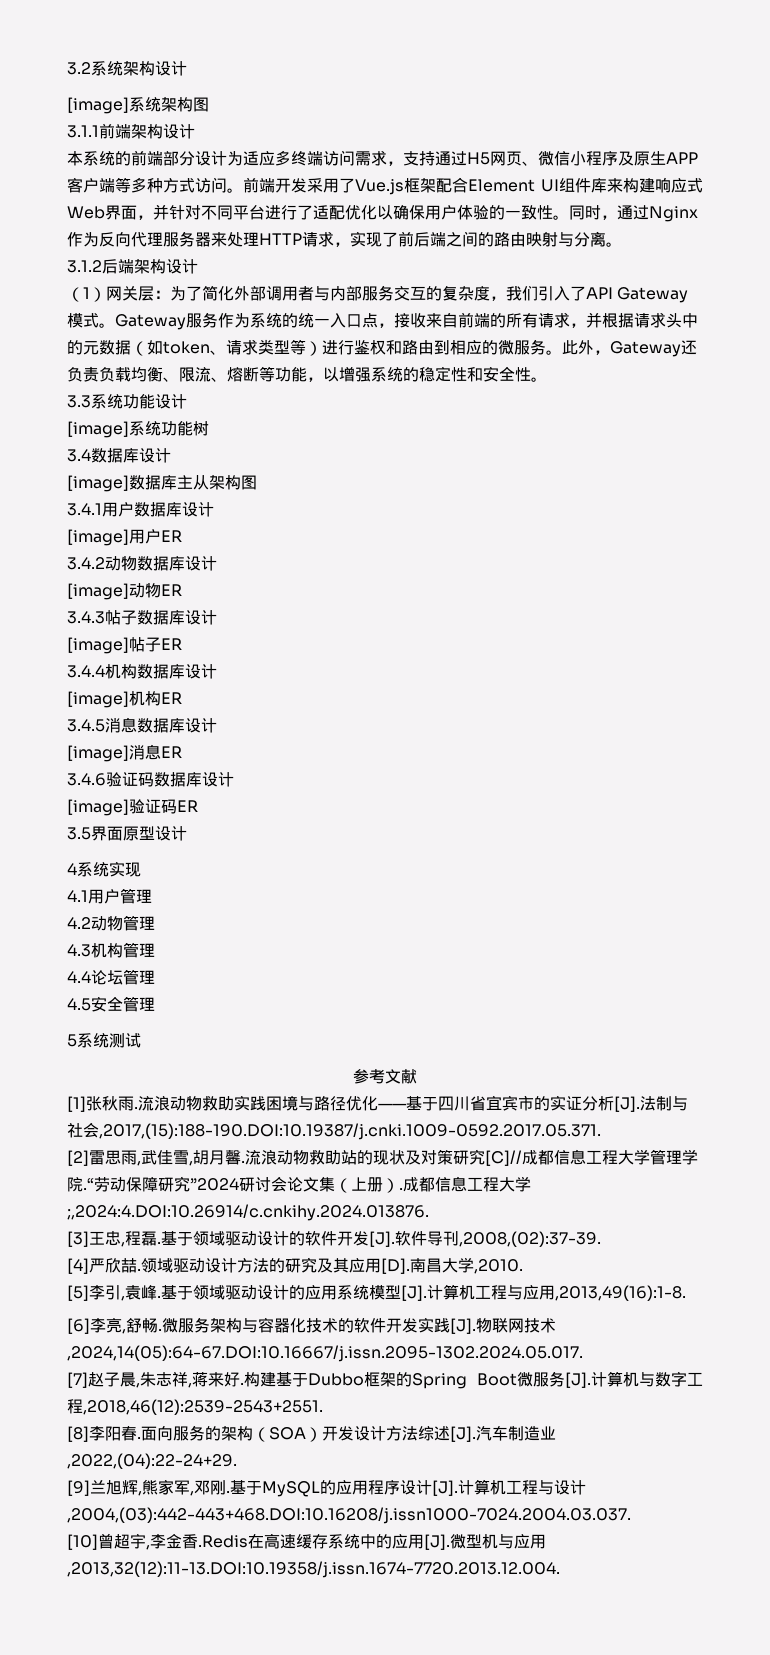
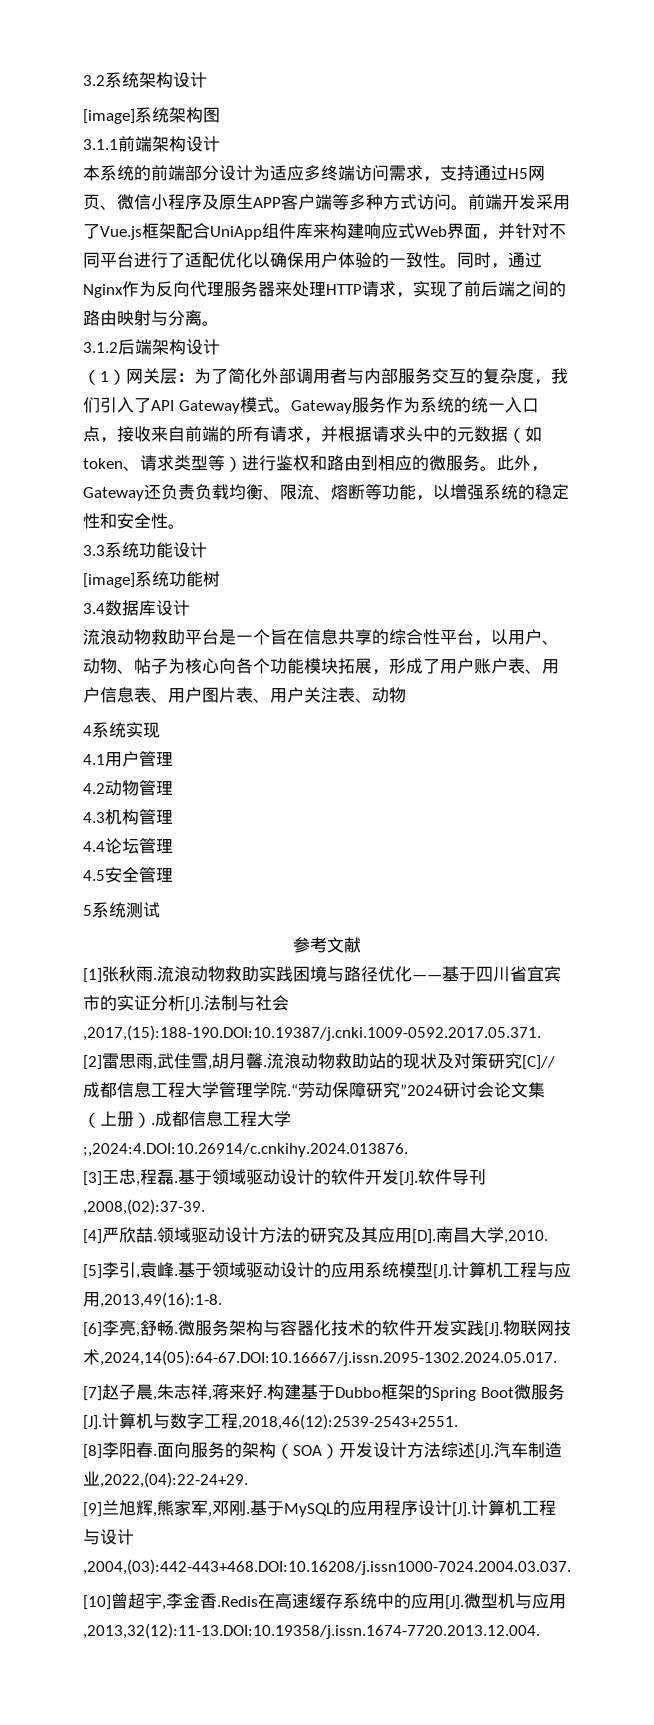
[468,179,559,192] Element UI -> [210,226,262,240] UniApp
[67,475,257,492] [67,502,214,517] [67,529,182,546] [67,556,217,571] [67,583,182,600] [67,610,217,625] [67,637,182,654] [67,664,217,679] [67,691,182,708] [67,717,217,733] [67,744,182,762] [67,772,234,787] [67,799,198,816] [67,826,187,841] [image]数据库主从架构图 // 3.4.1用户数据库设计 // [image]用户ER // 3.4.2动物数据库设计 // [image]动物ER // 3.4.3帖子数据库设计 // [image]帖子ER // 3.4.4机构数据库设计 // [image]机构ER // 3.4.5消息数据库设计 // [image]消息ER // 3.4.6验证码数据库设计 // [image]验证码ER // 3.5界面原型设计 -> [83,629,559,646] [83,658,559,675] [83,687,406,703] 流浪动物救助平台是一个旨在信息共享的综合性平台，以用户、动物、帖子为核心向各个功能模块拓展，形成了用户账户表、用户信息表、用户图片表、用户关注表、动物

